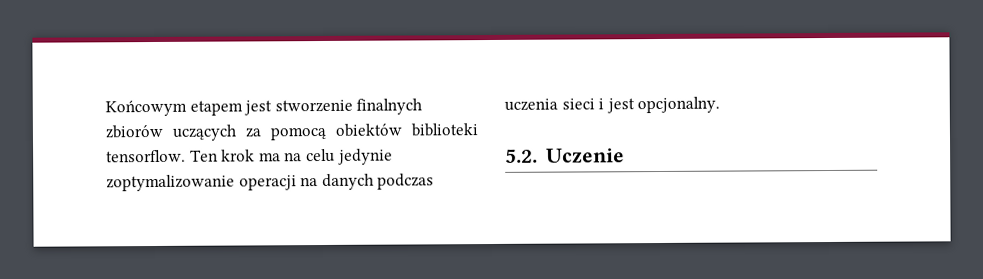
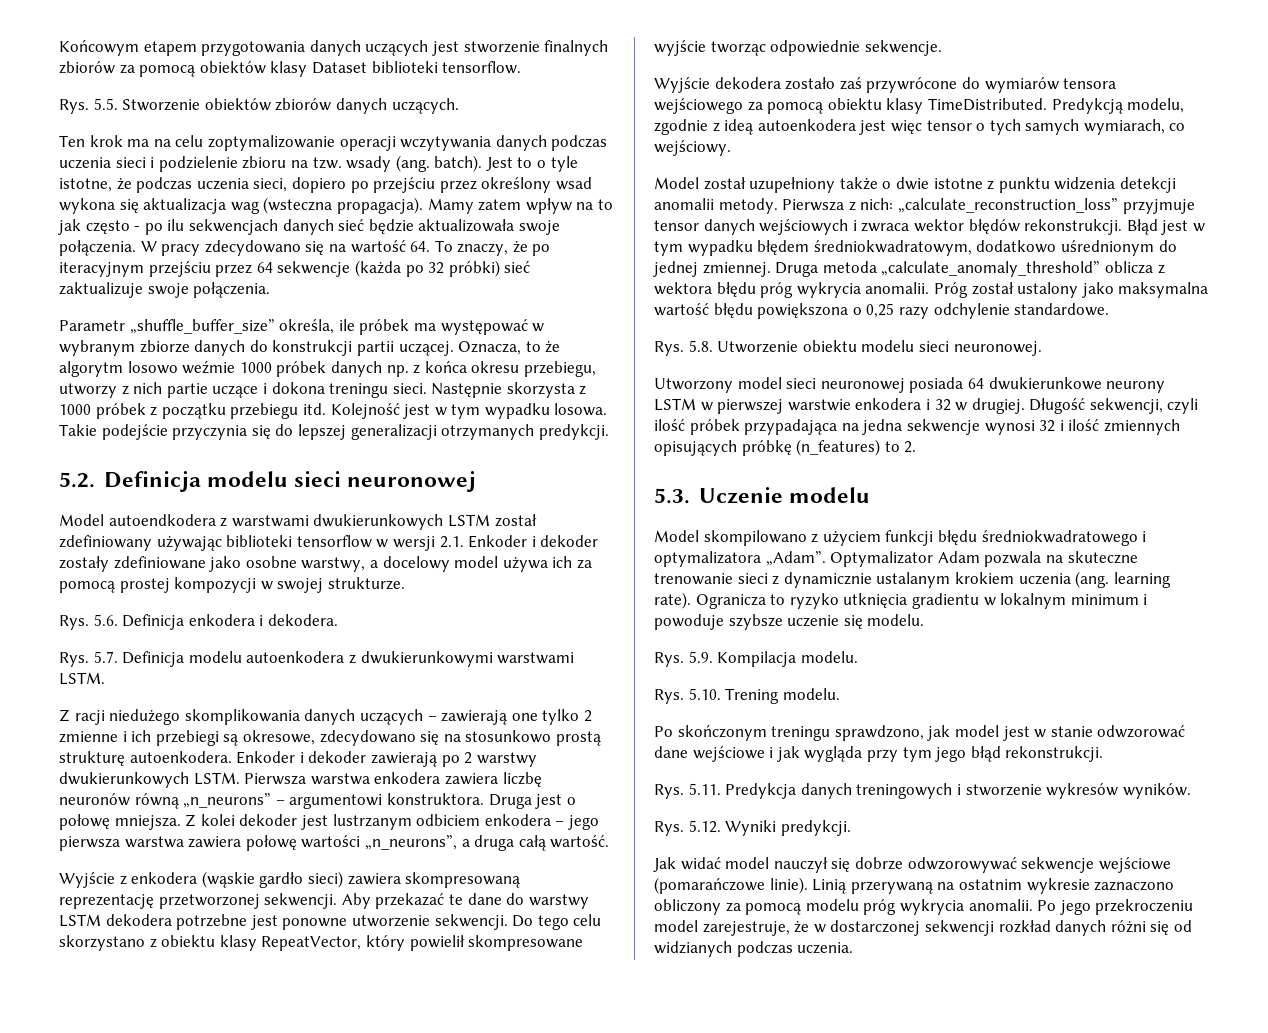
(243, 108) none -> [201,40,429,56] przygotowania danych uczących
[172,124,237,141] uczących -> (115, 67) none
(402, 130) none -> [270,61,367,77] klasy Dataset
(186, 156) none -> [59,98,459,114] // Rys. 5.5. Stworzenie obiektów zbiorów danych uczących. //
[337,148,393,165] jedynie -> (204, 141) none
[300,177,319,187] na -> [400,136,492,151] wczytywania
[606,96,721,114] [505,148,625,164] jest opcjonalny. // 5.2. Uczenie -> [158,155,578,172] [59,177,592,193] [59,197,613,214] [58,219,560,235] [59,240,551,256] [59,260,531,277] [59,282,271,298] [59,319,545,335] [59,340,561,356] [59,360,596,377] [59,382,587,398] [59,403,608,419] [59,424,609,440] [59,471,477,492] [59,514,537,530] [59,535,599,551] [59,556,592,572] [59,577,405,593] [59,614,338,630] [59,651,575,667] [59,672,105,685] [59,709,592,725] [59,730,601,746] [59,751,537,767] [59,772,542,788] [59,793,576,809] [59,814,599,830] [59,835,610,851] [59,871,521,888] [59,893,589,909] [59,914,602,930] [59,935,584,951] [654,40,942,56] [654,77,1117,93] [654,98,1185,114] [654,119,1186,135] [654,140,731,156] [654,177,1176,193] [654,198,1195,214] [654,219,1205,235] [654,240,1177,256] [653,261,1165,277] [654,282,1209,298] [654,303,1110,319] [654,340,1042,356] [654,377,1166,393] [654,398,1199,414] [654,419,1180,435] [654,439,917,456] [654,487,870,504] [654,530,1147,546] [654,551,1138,567] [654,571,1171,588] [654,592,1148,609] [654,614,925,630] [654,651,858,667] [654,688,840,704] [654,725,1186,741] [654,746,1104,762] [654,783,1191,799] [654,820,851,836] [653,857,1171,873] [654,877,1175,894] [654,899,1194,915] [654,920,1192,936] [654,941,854,957] podzielenie zbioru na tzw. wsady (ang. batch). Jest to o tyle istotne, że podczas uczenia sieci, dopiero po przejściu przez określony wsad wykona się aktualizacja wag (wsteczna propagacja). Mamy zatem wpływ na to jak często - po ilu sekwencjach danych sieć będzie aktualizowała swoje połączenia. W pracy zdecydowano się na wartość 64. To znaczy, że po iteracyjnym przejściu przez 64 sekwencje (każda po 32 próbki) sieć zaktualizuje swoje połączenia. // Parametr „shuffle_buffer_size” określa, ile próbek ma występować w wybranym zbiorze danych do konstrukcji partii uczącej. Oznacza, to że algorytm losowo weźmie 1000 próbek danych np. z końca okresu przebiegu, utworzy z nich partie uczące i dokona treningu sieci. Następnie skorzysta z 1000 próbek z początku przebiegu itd. Kolejność jest w tym wypadku losowa. Takie podejście przyczynia się do lepszej generalizacji otrzymanych predykcji. // 5.2. Definicja modelu sieci neuronowej // Model autoendkodera z warstwami dwukierunkowych LSTM został zdefiniowany używając biblioteki tensorflow w wersji 2.1. Enkoder i dekoder zostały zdefiniowane jako osobne warstwy, a docelowy model używa ich za pomocą prostej kompozycji w swojej strukturze. // Rys. 5.6. Definicja enkodera i dekodera. // Rys. 5.7. Definicja modelu autoenkodera z dwukierunkowymi warstwami LSTM. // Z racji niedużego skomplikowania danych uczących – zawierają one tylko 2 zmienne i ich przebiegi są okresowe, zdecydowano się na stosunkowo prostą strukturę autoenkodera. Enkoder i dekoder zawierają po 2 warstwy dwukierunkowych LSTM. Pierwsza warstwa enkodera zawiera liczbę neuronów równą „n_neurons” – argumentowi konstruktora. Druga jest o połowę mniejsza. Z kolei dekoder jest lustrzanym odbiciem enkodera – jego pierwsza warstwa zawiera połowę wartości „n_neurons”, a druga całą wartość. // Wyjście z enkodera (wąskie gardło sieci) zawiera skompresowaną reprezentację przetworzonej sekwencji. Aby przekazać te dane do warstwy LSTM dekodera potrzebne jest ponowne utworzenie sekwencji. Do tego celu skorzystano z obiektu klasy RepeatVector, który powielił skompresowane wyjście tworząc odpowiednie sekwencje. // Wyjście dekodera zostało zaś przywrócone do wymiarów tensora wejściowego za pomocą obiektu klasy TimeDistributed. Predykcją modelu, zgodnie z ideą autoenkodera jest więc tensor o tych samych wymiarach, co wejściowy. // Model został uzupełniony także o dwie istotne z punktu widzenia detekcji anomalii metody. Pierwsza z nich: „calculate_reconstruction_loss” przyjmuje tensor danych wejściowych i zwraca wektor błędów rekonstrukcji. Błąd jest w tym wypadku błędem średniokwadratowym, dodatkowo uśrednionym do jednej zmiennej. Druga metoda „calculate_anomaly_threshold” oblicza z wektora błędu próg wykrycia anomalii. Próg został ustalony jako maksymalna wartość błędu powiększona o 0,25 razy odchylenie standardowe. // Rys. 5.8. Utworzenie obiektu modelu sieci neuronowej. // Utworzony model sieci neuronowej posiada 64 dwukierunkowe neurony LSTM w pierwszej warstwie enkodera i 32 w drugiej. Długość sekwencji, czyli ilość próbek przypadająca na jedna sekwencje wynosi 32 i ilość zmiennych opisujących próbkę (n_features) to 2. // 5.3. Uczenie modelu // Model skompilowano z użyciem funkcji błędu średniokwadratowego i optymalizatora „Adam”. Optymalizator Adam pozwala na skuteczne trenowanie sieci z dynamicznie ustalanym krokiem uczenia (ang. learning rate). Ogranicza to ryzyko utknięcia gradientu w lokalnym minimum i powoduje szybsze uczenie się modelu. // Rys. 5.9. Kompilacja modelu. // Rys. 5.10. Trening modelu. // Po skończonym treningu sprawdzono, jak model jest w stanie odwzorować dane wejściowe i jak wygląda przy tym jego błąd rekonstrukcji. // Rys. 5.11. Predykcja danych treningowych i stworzenie wykresów wyników. // Rys. 5.12. Wyniki predykcji. // Jak widać model nauczył się dobrze odwzorowywać sekwencje wejściowe (pomarańczowe linie). Linią przerywaną na ostatnim wykresie zaznaczono obliczony za pomocą modelu próg wykrycia anomalii. Po jego przekroczeniu model zarejestruje, że w dostarczonej sekwencji rozkład danych różni się od widzianych podczas uczenia.

